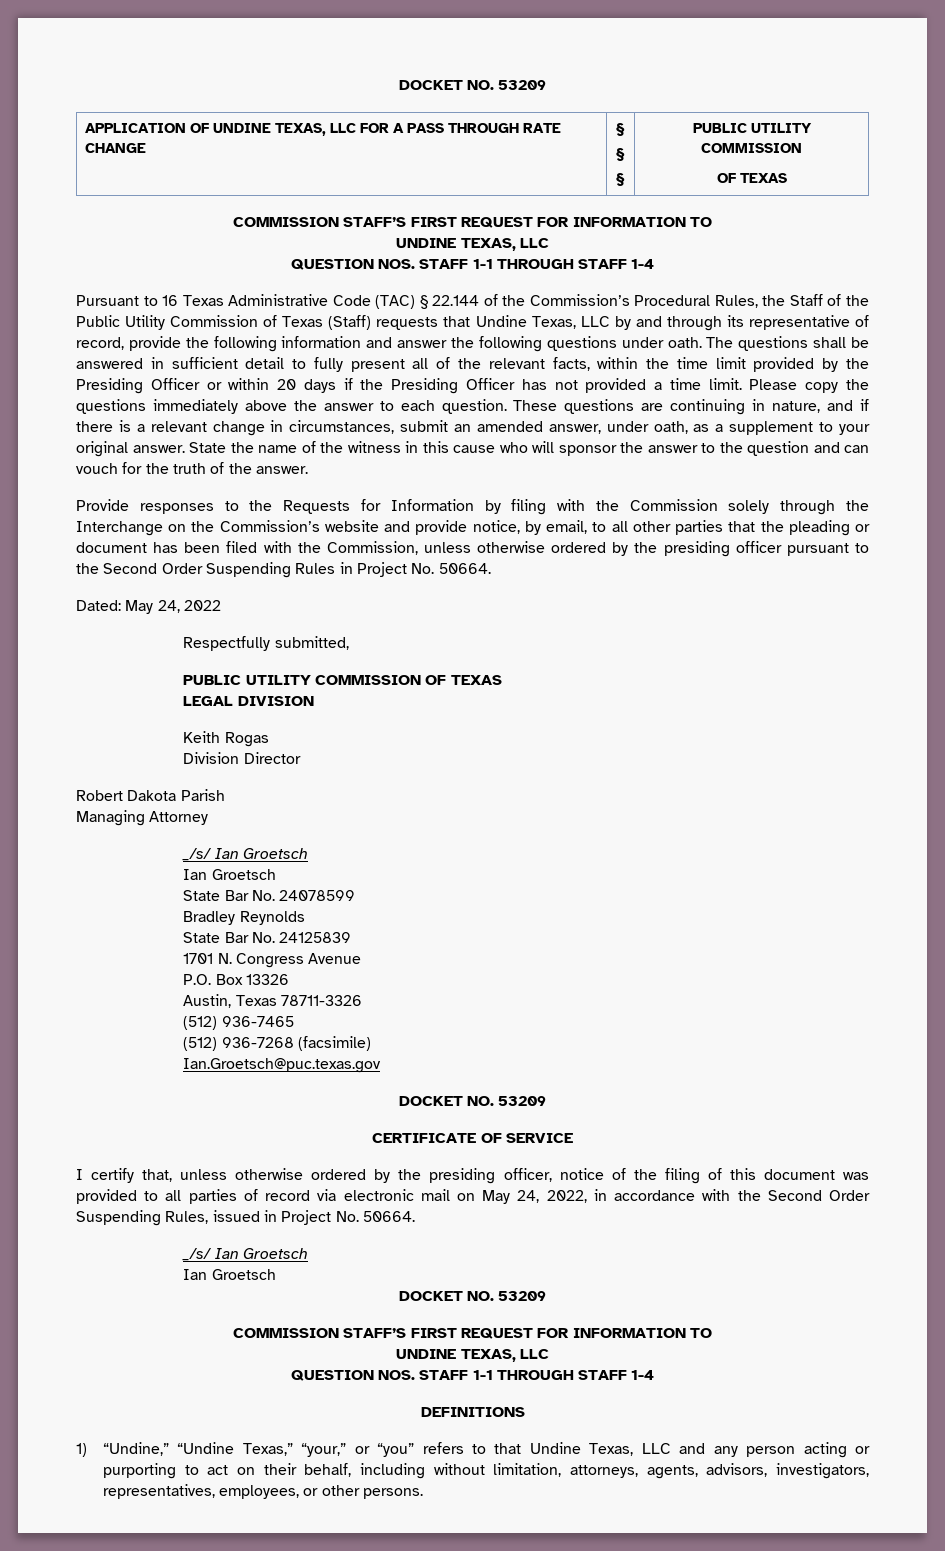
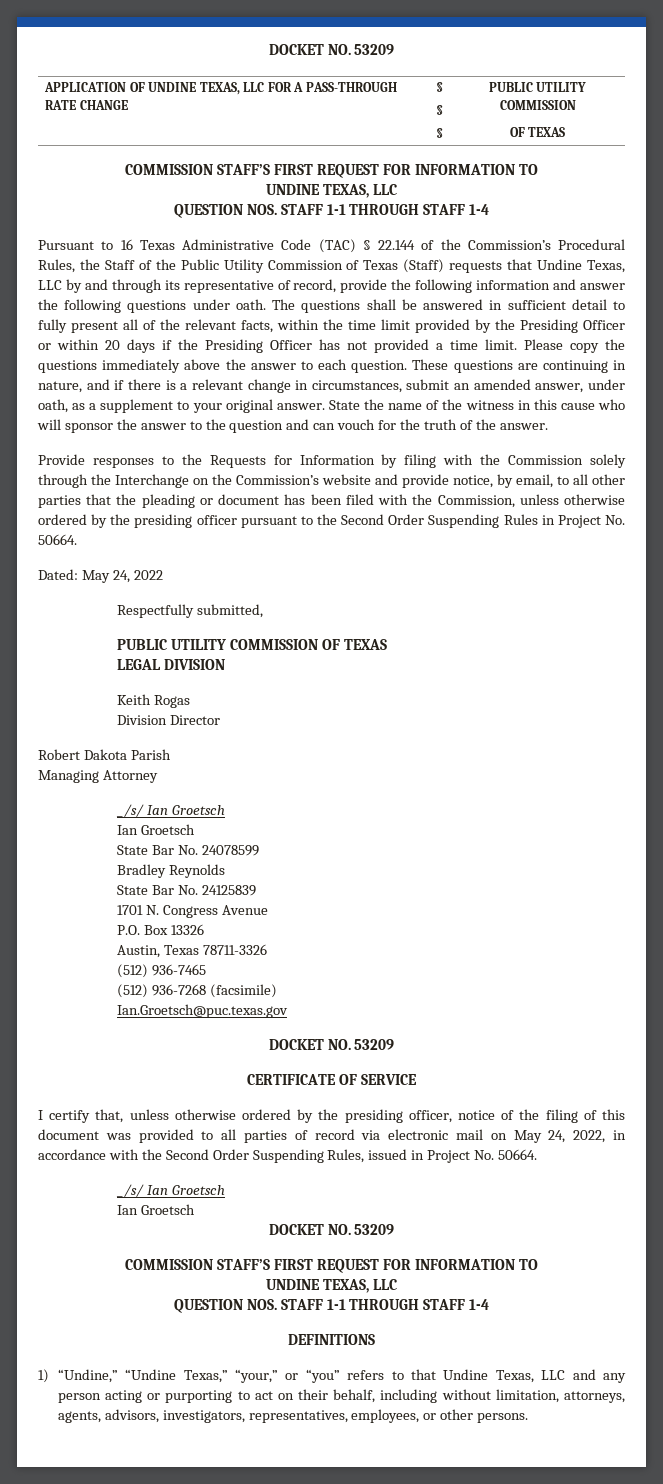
[407,123,520,133] PASS THROUGH -> [305,82,397,92] PASS-THROUGH

